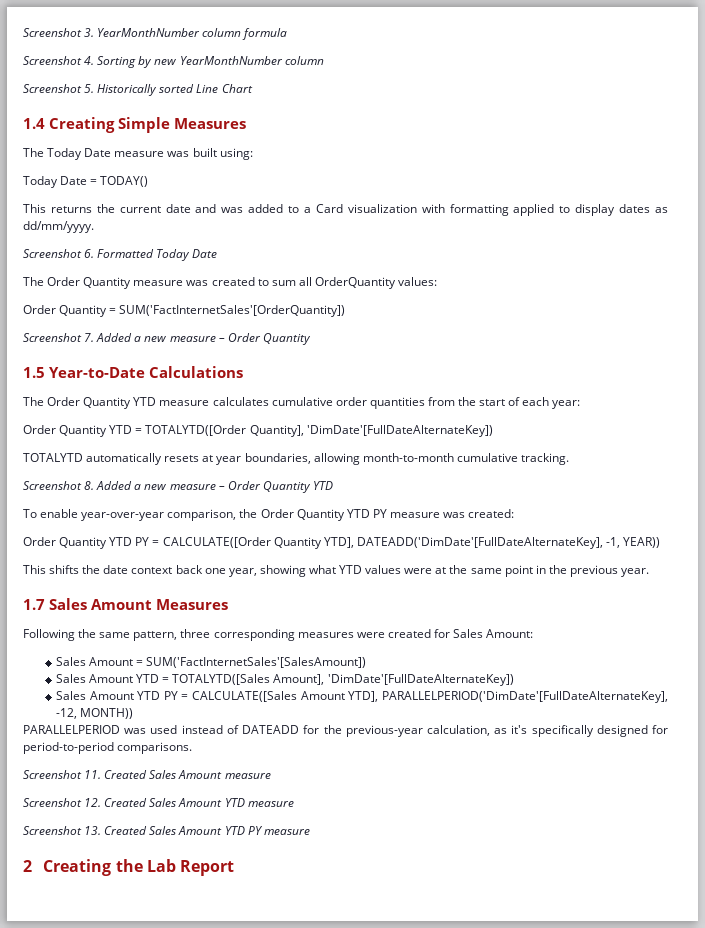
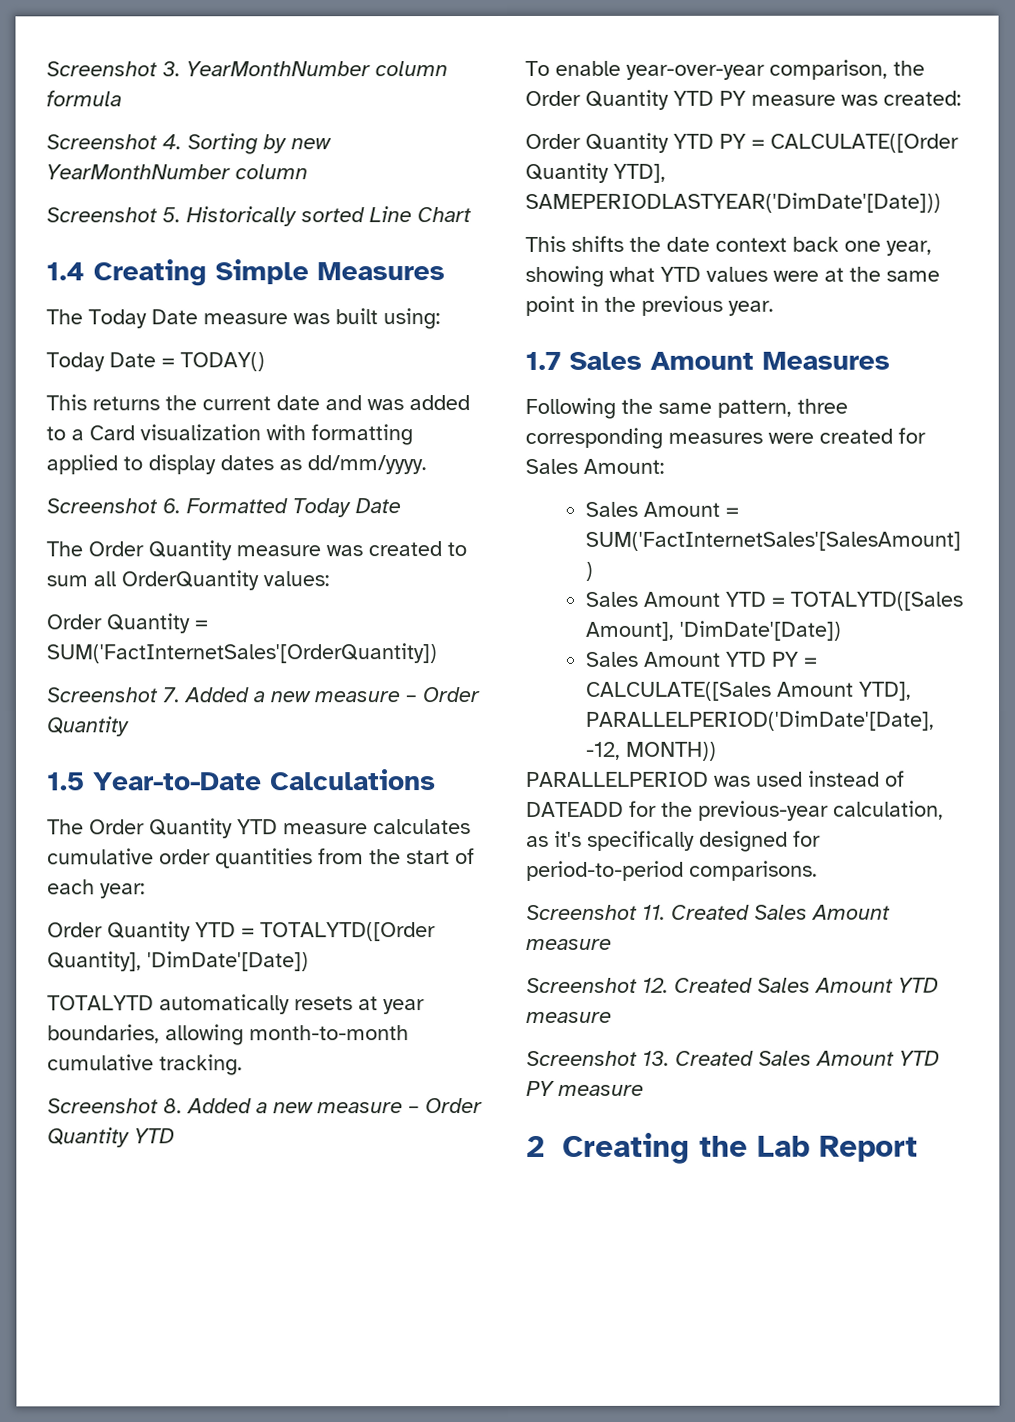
[306,425,493,437] 'DimDate'[FullDateAlternateKey]) -> [147,951,309,972] 'DimDate'[Date])
[356,537,661,549] DATEADD('DimDate'[FullDateAlternateKey], -1, YEAR)) -> [525,192,941,213] SAMEPERIODLASTYEAR('DimDate'[Date]))
[327,674,514,686] 'DimDate'[FullDateAlternateKey]) -> [679,620,842,641] 'DimDate'[Date])
[382,691,668,703] PARALLELPERIOD('DimDate'[FullDateAlternateKey], -> [585,710,936,731] PARALLELPERIOD('DimDate'[Date],

